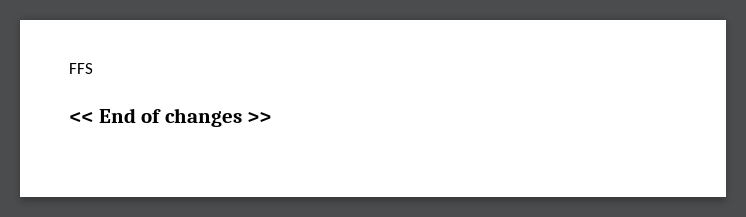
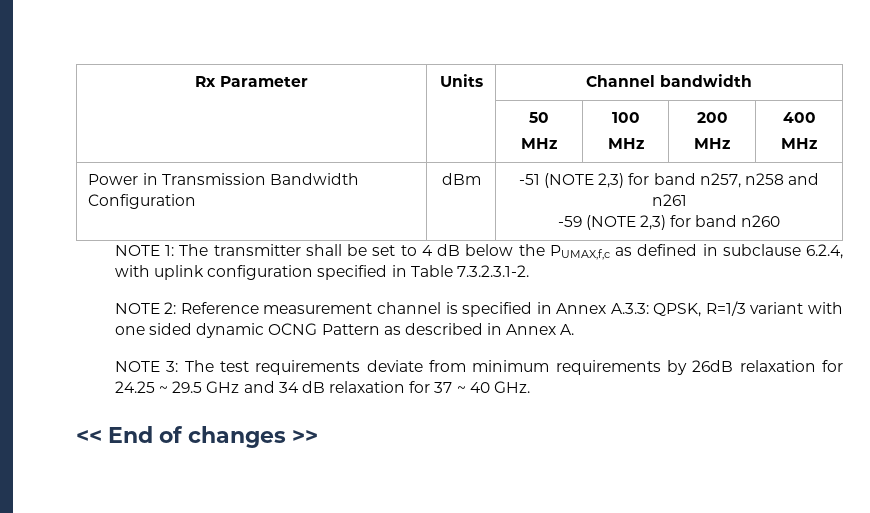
[69,63,93,74] FFS -> [195,76,308,87] [439,74,483,87] [586,74,752,87] [529,112,549,123] [521,138,557,149] [611,112,640,123] [607,138,644,149] [696,112,728,123] [694,138,730,149] [782,112,816,123] [781,138,817,149] [88,173,359,185] [88,194,197,209] [441,173,481,185] [518,173,820,188] [651,194,687,206] [557,215,781,230] [114,244,843,260] [114,265,529,280] [114,301,843,317] [114,323,575,338] [114,360,843,375] [114,381,531,393] Rx Parameter | Units | Channel bandwidth // | | 50 // MHz | 100 // MHz | 200 // MHz | 400 // MHz // Power in Transmission Bandwidth Configuration | dBm | -51 (NOTE 2,3) for band n257, n258 and n261 // -59 (NOTE 2,3) for band n260 // NOTE 1: The transmitter shall be set to 4 dB below the PUMAX,f,c as defined in subclause 6.2.4, with uplink configuration specified in Table 7.3.2.3.1-2. // NOTE 2: Reference measurement channel is specified in Annex A.3.3: QPSK, R=1/3 variant with one sided dynamic OCNG Pattern as described in Annex A. // NOTE 3: The test requirements deviate from minimum requirements by 26dB relaxation for 24.25 ~ 29.5 GHz and 34 dB relaxation for 37 ~ 40 GHz.

